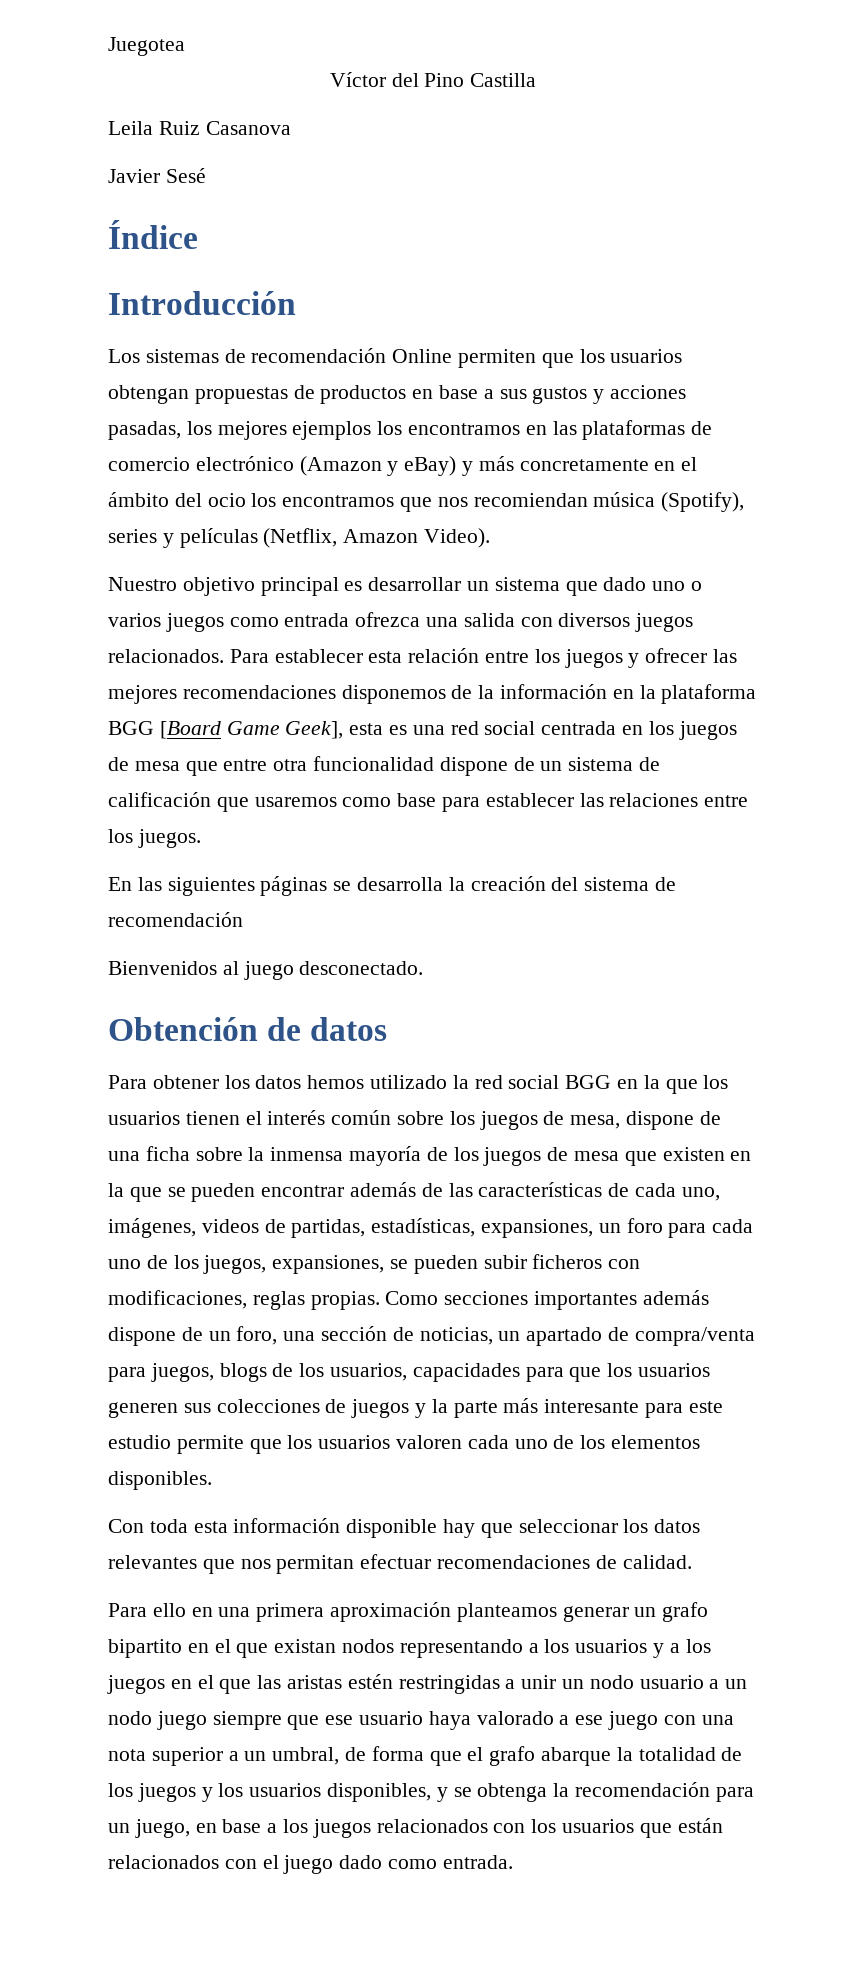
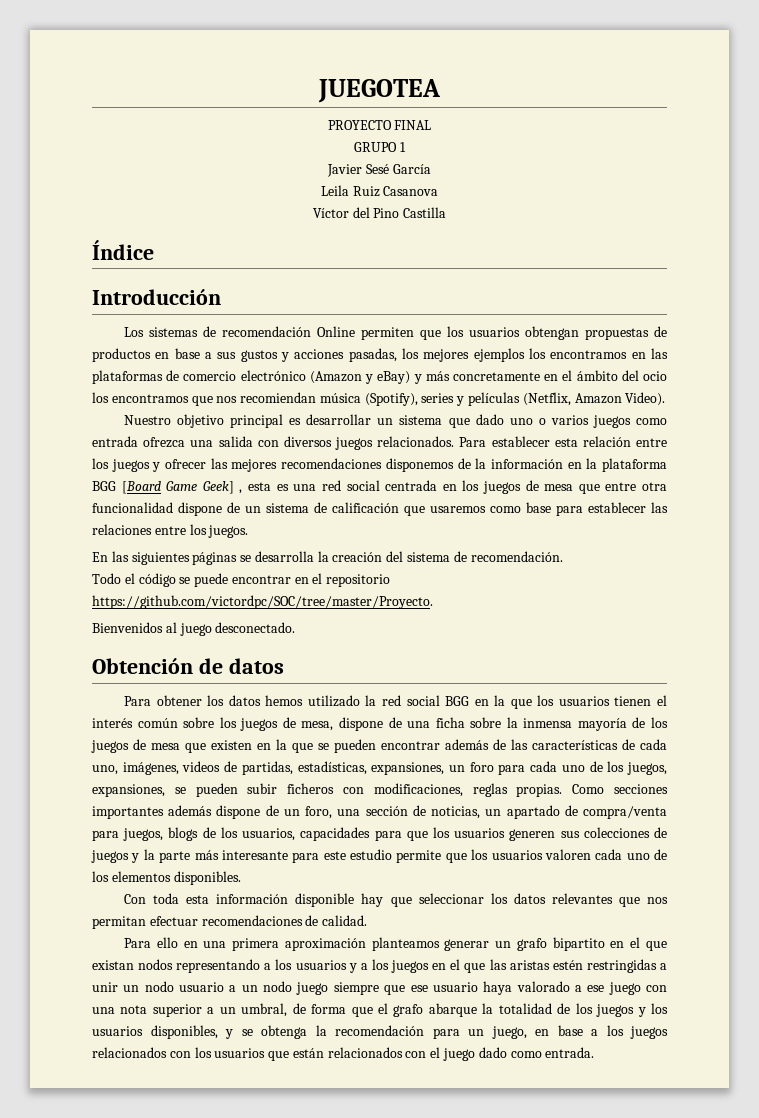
[108,37,185,56] Juegotea -> [318,79,441,103] [327,120,432,130] [354,142,406,152] [327,164,431,177] [320,185,439,197] JUEGOTEA // PROYECTO FINAL // GRUPO 1 // Javier Sesé García // Leila Ruiz Casanova
[108,121,291,135] [108,168,206,183] // Leila Ruiz Casanova // Javier Sesé -> (447, 212) none
[285,721,344,739] Geek], -> [202,481,243,494] Geek] ,
[108,912,243,927] recomendación -> [470,551,563,562] [92,573,391,587] [92,595,433,609] recomendación. // Todo el código se puede encontrar en el repositorio https://github.com/victordpc/SOC/tree/master/Proyecto.

